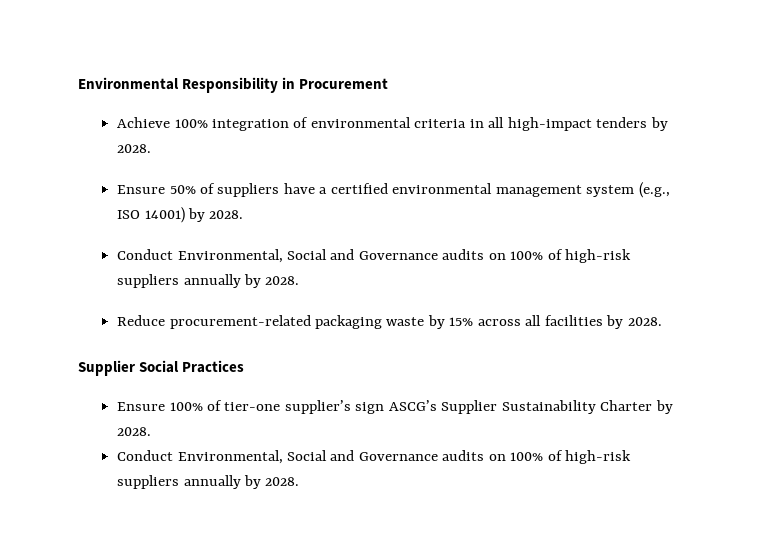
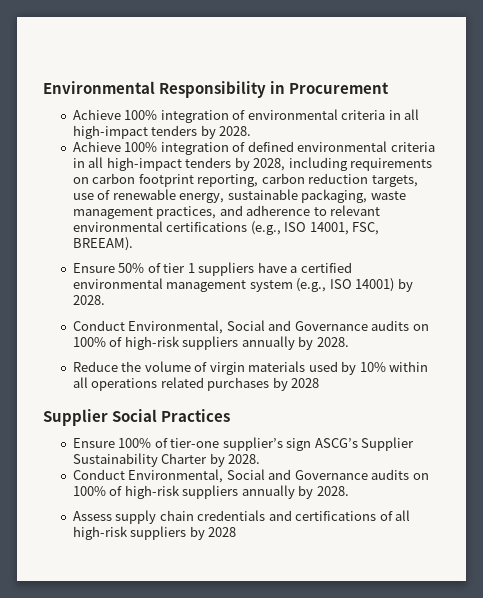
(152, 148) none -> [72,141,435,155] [72,157,433,171] [72,173,418,187] [72,189,406,203] [72,205,381,219] [72,221,380,235] [72,237,133,251] // Achieve 100% integration of defined environmental criteria in all high-impact tenders by 2028, including requirements on carbon footprint reporting, carbon reduction targets, use of renewable energy, sustainable packaging, waste management practices, and adherence to relevant environmental certifications (e.g., ISO 14001, FSC, BREEAM).
(216, 188) none -> [163,263,195,273] tier 1
[169,315,662,329] procurement-related packaging waste by 15% across all facilities by 2028. -> [121,361,429,375] [72,377,320,391] the volume of virgin materials used by 10% within all operations related purchases by 2028
(300, 481) none -> [72,510,411,524] [72,526,237,540] // Assess supply chain credentials and certifications of all high-risk suppliers by 2028

